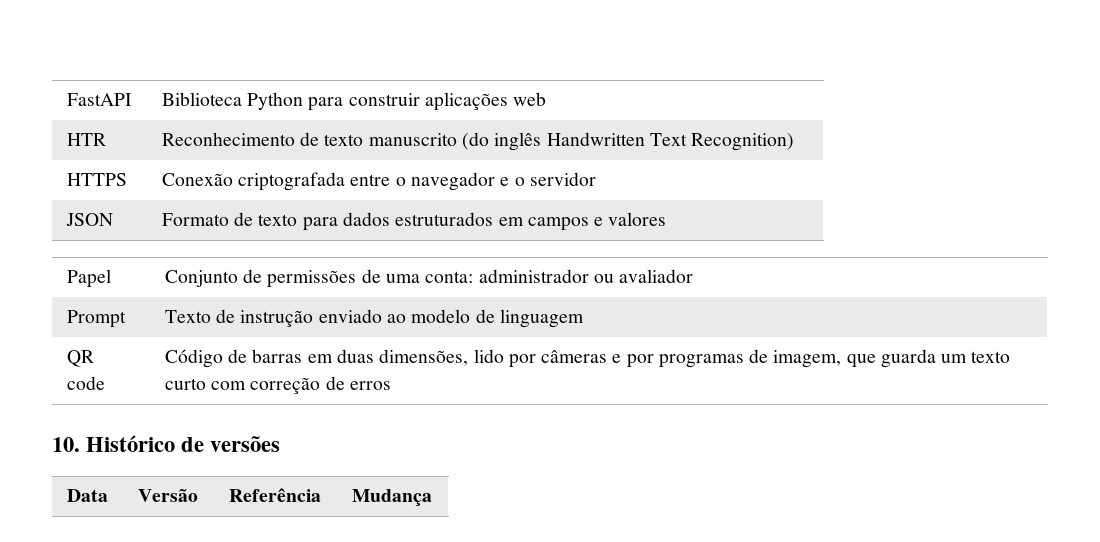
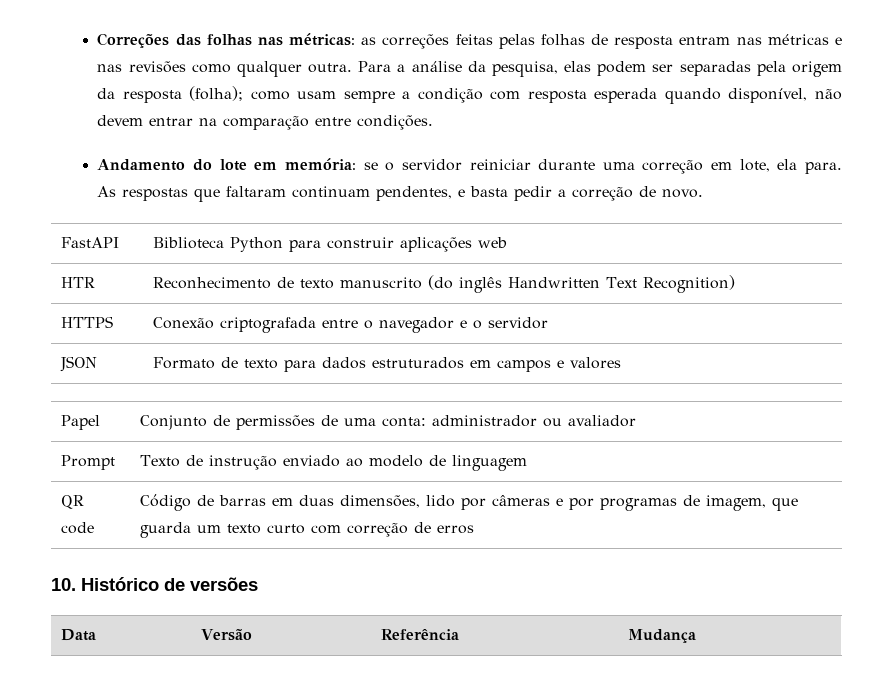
(66, 99) none -> [97,33,842,49] [97,61,842,77] [97,86,842,104] [97,115,434,130] [97,158,842,174] [97,186,704,202] Correções das folhas nas métricas: as correções feitas pelas folhas de resposta entram nas métricas e nas revisões como qualquer outra. Para a análise da pesquisa, elas podem ser separadas pela origem da resposta (folha); como usam sempre a condição com resposta esperada quando disponível, não devem entrar na comparação entre condições. // Andamento do lote em memória: se o servidor reiniciar durante uma correção em lote, ela para. As respostas que faltaram continuam pendentes, e basta pedir a correção de novo. //

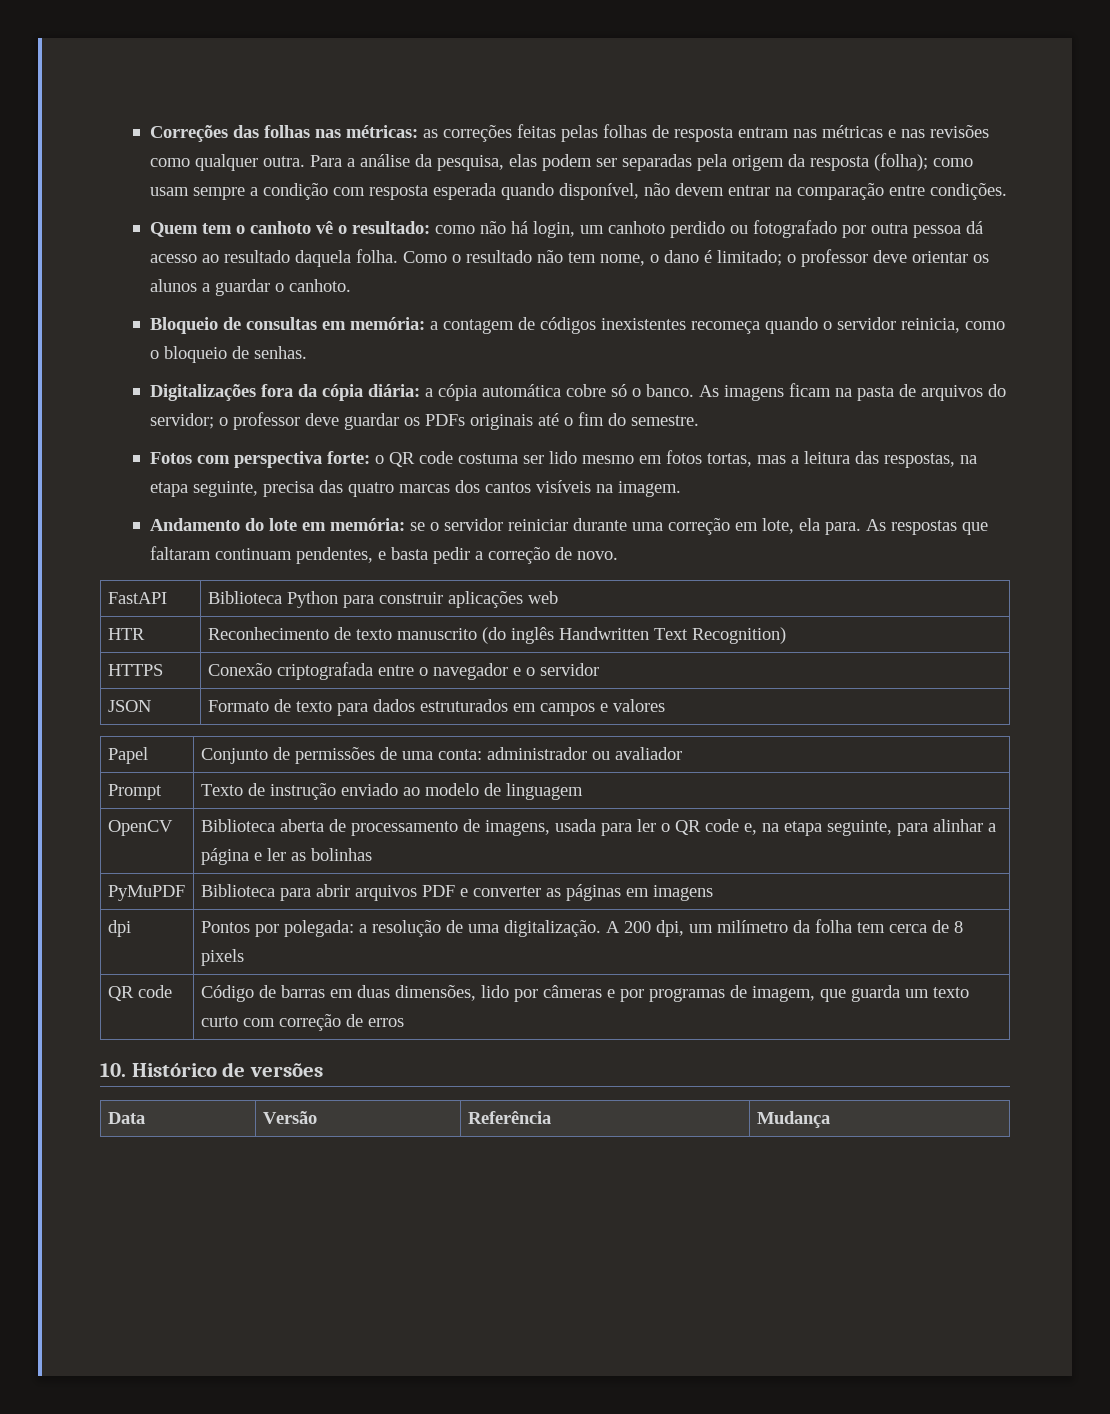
(434, 122) none -> [149,220,983,238] [149,249,989,267] [149,279,351,296] [149,317,1005,334] [149,346,307,363] [149,383,1006,401] [149,412,699,430] [149,450,977,468] [149,480,681,497] // Quem tem o canhoto vê o resultado: como não há login, um canhoto perdido ou fotografado por outra pessoa dá acesso ao resultado daquela folha. Como o resultado não tem nome, o dano é limitado; o professor deve orientar os alunos a guardar o canhoto. // Bloqueio de consultas em memória: a contagem de códigos inexistentes recomeça quando o servidor reinicia, como o bloqueio de senhas. // Digitalizações fora da cópia diária: a cópia automática cobre só o banco. As imagens ficam na pasta de arquivos do servidor; o professor deve guardar os PDFs originais até o fim do semestre. // Fotos com perspectiva forte: o QR code costuma ser lido mesmo em fotos tortas, mas a leitura das respostas, na etapa seguinte, precisa das quatro marcas dos cantos visíveis na imagem.
(528, 463) none -> [107,820,173,836] [200,819,996,836] [200,848,372,865] [107,885,185,901] [200,884,713,901] [107,920,131,937] [200,919,963,937] [200,949,244,966] // OpenCV | Biblioteca aberta de processamento de imagens, usada para ler o QR code e, na etapa seguinte, para alinhar a página e ler as bolinhas // PyMuPDF | Biblioteca para abrir arquivos PDF e converter as páginas em imagens // dpi | Pontos por polegada: a resolução de uma digitalização. A 200 dpi, um milímetro da folha tem cerca de 8 pixels

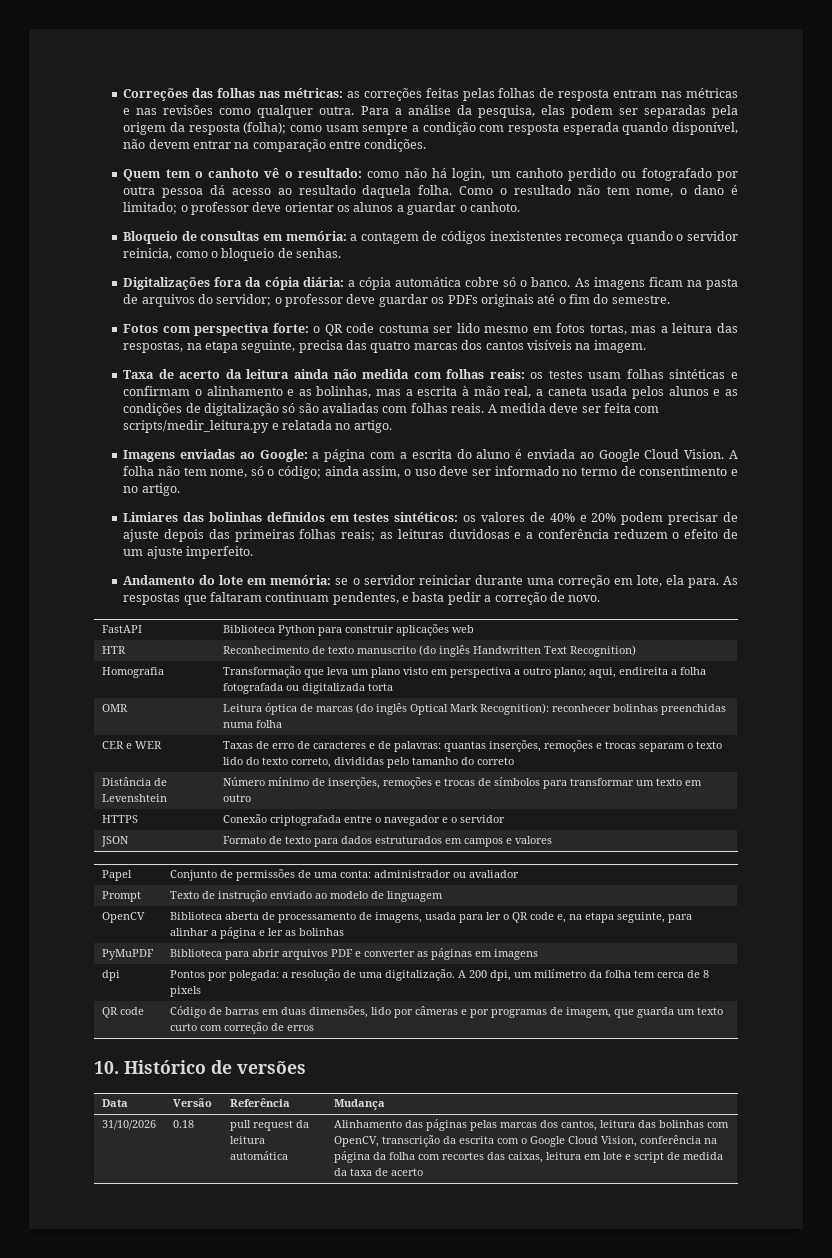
(681, 489) none -> [123,369,739,379] [123,386,738,399] [123,403,660,416] [123,420,392,433] [123,449,738,462] [123,466,738,479] [123,483,180,496] [123,512,739,525] [123,529,738,542] [123,546,253,559] // Taxa de acerto da leitura ainda não medida com folhas reais: os testes usam folhas sintéticas e confirmam o alinhamento e as bolinhas, mas a escrita à mão real, a caneta usada pelos alunos e as condições de digitalização só são avaliadas com folhas reais. A medida deve ser feita com scripts/medir_leitura.py e relatada no artigo. // Imagens enviadas ao Google: a página com a escrita do aluno é enviada ao Google Cloud Vision. A folha não tem nome, só o código; ainda assim, o uso deve ser informado no termo de consentimento e no artigo. // Limiares das bolinhas definidos em testes sintéticos: os valores de 40% e 20% podem precisar de ajuste depois das primeiras folhas reais; as leituras duvidosas e a conferência reduzem o efeito de um ajuste imperfeito.
(786, 635) none -> [102,667,165,678] [223,666,707,678] [223,683,394,694] [102,704,129,712] [223,703,727,715] [223,720,283,728] [102,741,163,749] [223,740,723,752] [223,757,515,768] [102,777,168,786] [102,794,168,802] [223,777,703,789] [223,794,252,802] // Homografia | Transformação que leva um plano visto em perspectiva a outro plano; aqui, endireita a folha fotografada ou digitalizada torta // OMR | Leitura óptica de marcas (do inglês Optical Mark Recognition): reconhecer bolinhas preenchidas numa folha // CER e WER | Taxas de erro de caracteres e de palavras: quantas inserções, remoções e trocas separam o texto lido do texto correto, divididas pelo tamanho do correto // Distância de Levenshtein | Número mínimo de inserções, remoções e trocas de símbolos para transformar um texto em outro
(830, 1119) none -> [102,1120,157,1130] [173,1120,195,1128] [230,1120,310,1131] [230,1136,266,1144] [230,1151,289,1160] [334,1119,730,1131] [334,1135,718,1147] [334,1151,724,1163] [334,1168,424,1176] // 31/10/2026 | 0.18 | pull request da leitura automática | Alinhamento das páginas pelas marcas dos cantos, leitura das bolinhas com OpenCV, transcrição da escrita com o Google Cloud Vision, conferência na página da folha com recortes das caixas, leitura em lote e script de medida da taxa de acerto

